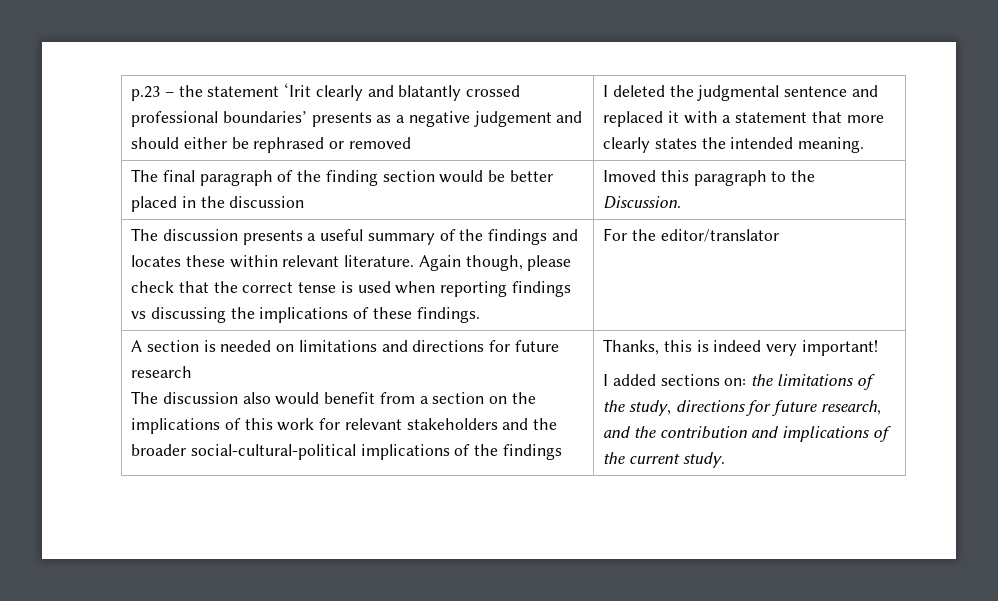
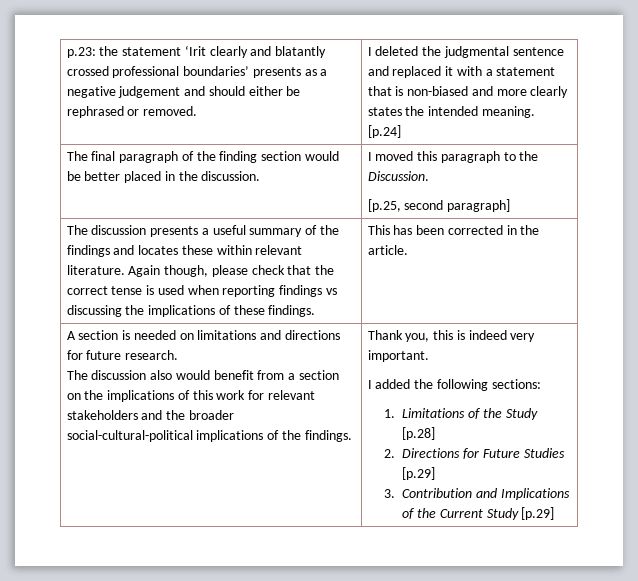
[131,86,174,101] p.23 – -> [66,47,96,58] p.23:
[348,137,411,149] removed -> [143,106,198,116] removed.
(842, 117) none -> [395,86,493,96] is non-biased and
(865, 145) none -> [367,125,401,138] [p.24]
[229,196,305,208] [603,170,657,182] discussion | Imoved -> [201,171,261,181] [367,151,414,161] discussion. | I moved
(682, 202) none -> [367,199,511,212] // [p.25, second paragraph]
[603,228,779,242] For the editor/translator -> [367,225,540,235] [367,245,408,255] This has been corrected in the article.
[131,366,193,378] research -> [125,350,179,360] research.
[502,444,562,460] [603,339,660,355] findings | Thanks, -> [304,430,352,442] [367,330,430,342] findings. | Thank you,
[801,340,878,356] important! -> [367,350,429,362] important.
[660,374,875,390] [603,400,881,416] [603,426,891,442] [603,452,725,468] sections on: the limitations of the study, directions for future research, and the contribution and implications of the current study. -> [414,379,541,391] [384,408,538,420] [402,427,436,440] [384,448,565,459] [402,467,436,480] [384,488,570,500] [402,507,555,520] the following sections: // 1. Limitations of the Study [p.28] // 2. Directions for Future Studies [p.29] // 3. Contribution and Implications of the Current Study [p.29]

